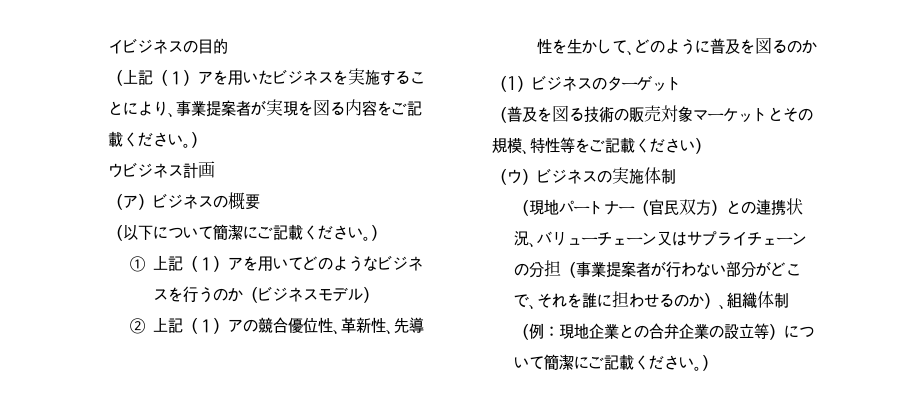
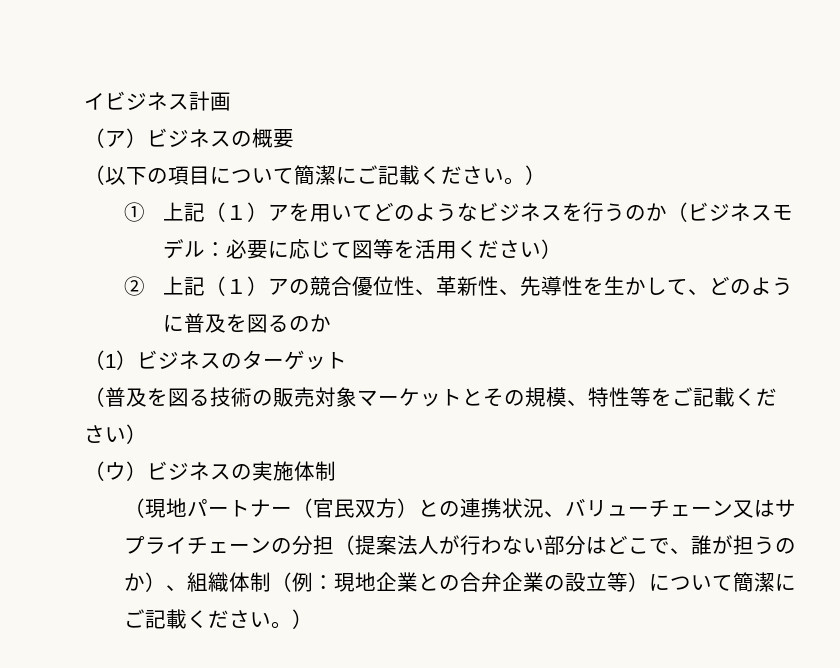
[183,38,229,54] [108,68,426,86] [108,99,423,118] [108,131,207,148] [108,162,184,178] の目的 // （上記（１）アを用いたビジネスを実施することにより、事業提案者が実現を図る内容をご記載ください。） // ウビジネス -> (189, 102) none
(154, 232) none -> [146,166,210,185] の項目
(364, 294) none -> [205,239,542,259] ：必要に応じて図等を活用ください
[575,261,651,278] 事業提案者 -> [354,535,439,555] 提案法人
[755,261,771,277] が -> [585,536,607,554] は
[536,291,674,308] それを誰に担わせる -> [690,535,775,555] 誰が担う

